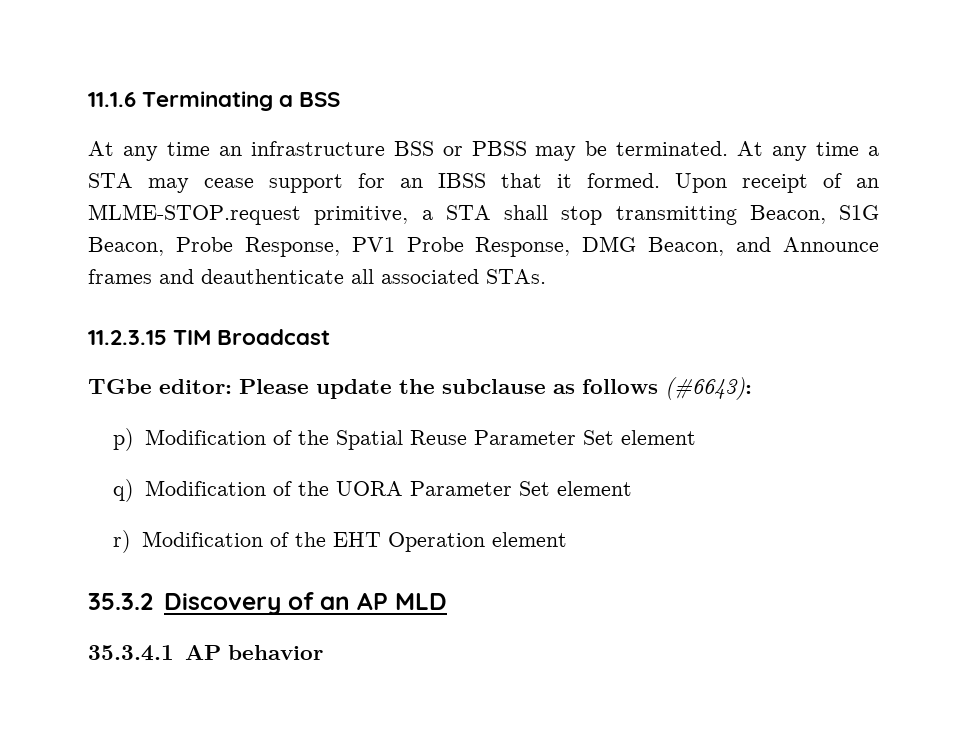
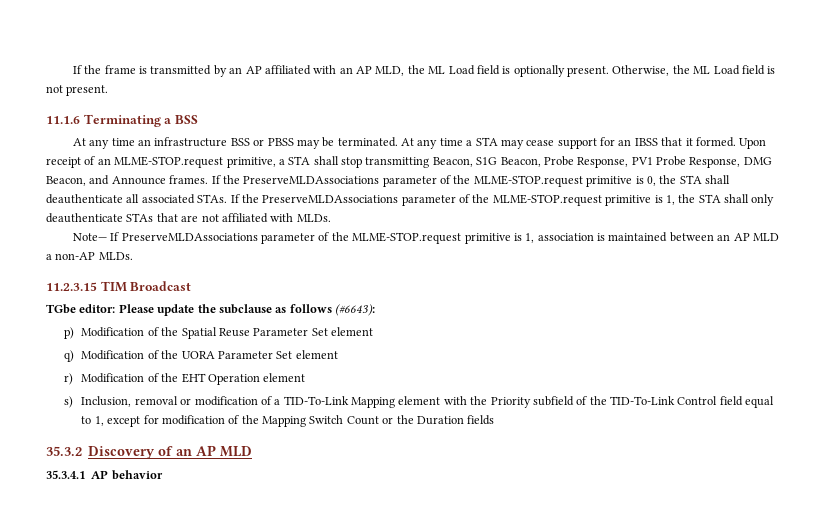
(88, 99) none -> [72,65,776,77] [46,85,109,96] If the frame is transmitted by an AP affiliated with an AP MLD, the ML Load field is optionally present. Otherwise, the ML Load field is not present. //
[88,269,546,284] frames and deauthenticate all associated STAs. -> [169,175,730,187] [46,194,775,206] [46,213,331,223] [72,232,779,244] [46,252,133,260] frames. If the PreserveMLDAssociations parameter of the MLME-STOP.request primitive is 0, the STA shall deauthenticate all associated STAs. If the PreserveMLDAssociations parameter of the MLME-STOP.request primitive is 1, the STA shall only deauthenticate STAs that are not affiliated with MLDs. // Note— If PreserveMLDAssociations parameter of the MLME-STOP.request primitive is 1, association is maintained between an AP MLD a non-AP MLDs.
(567, 539) none -> [63,396,775,408] [81,415,495,427] // s) Inclusion, removal or modification of a TID-To-Link Mapping element with the Priority subfield of the TID-To-Link Control field equal to 1, except for modification of the Mapping Switch Count or the Duration fields

